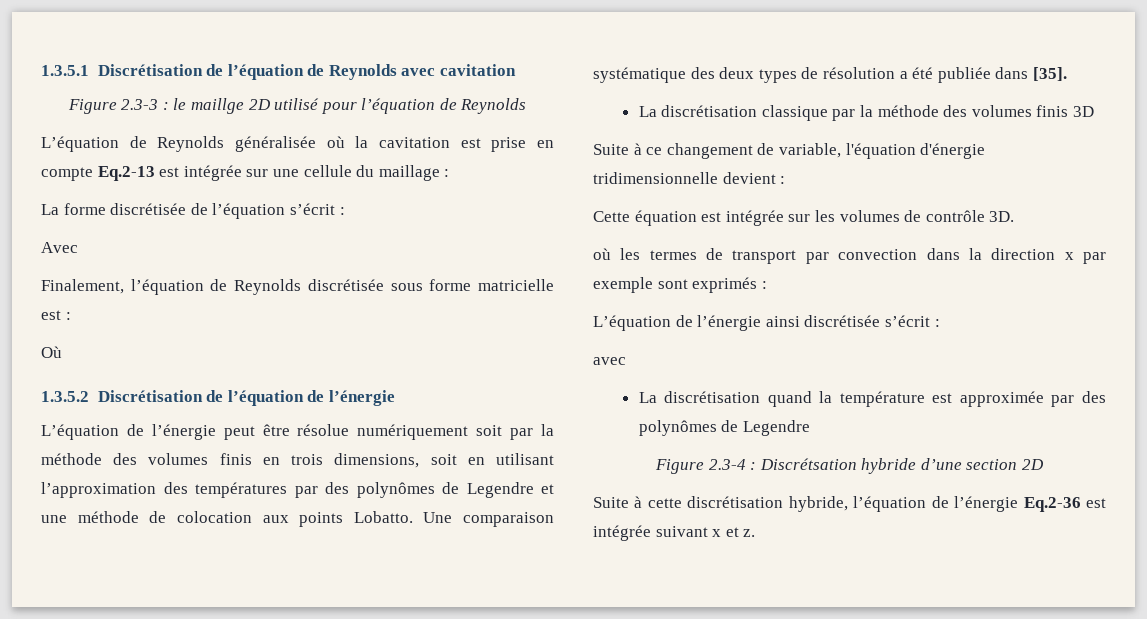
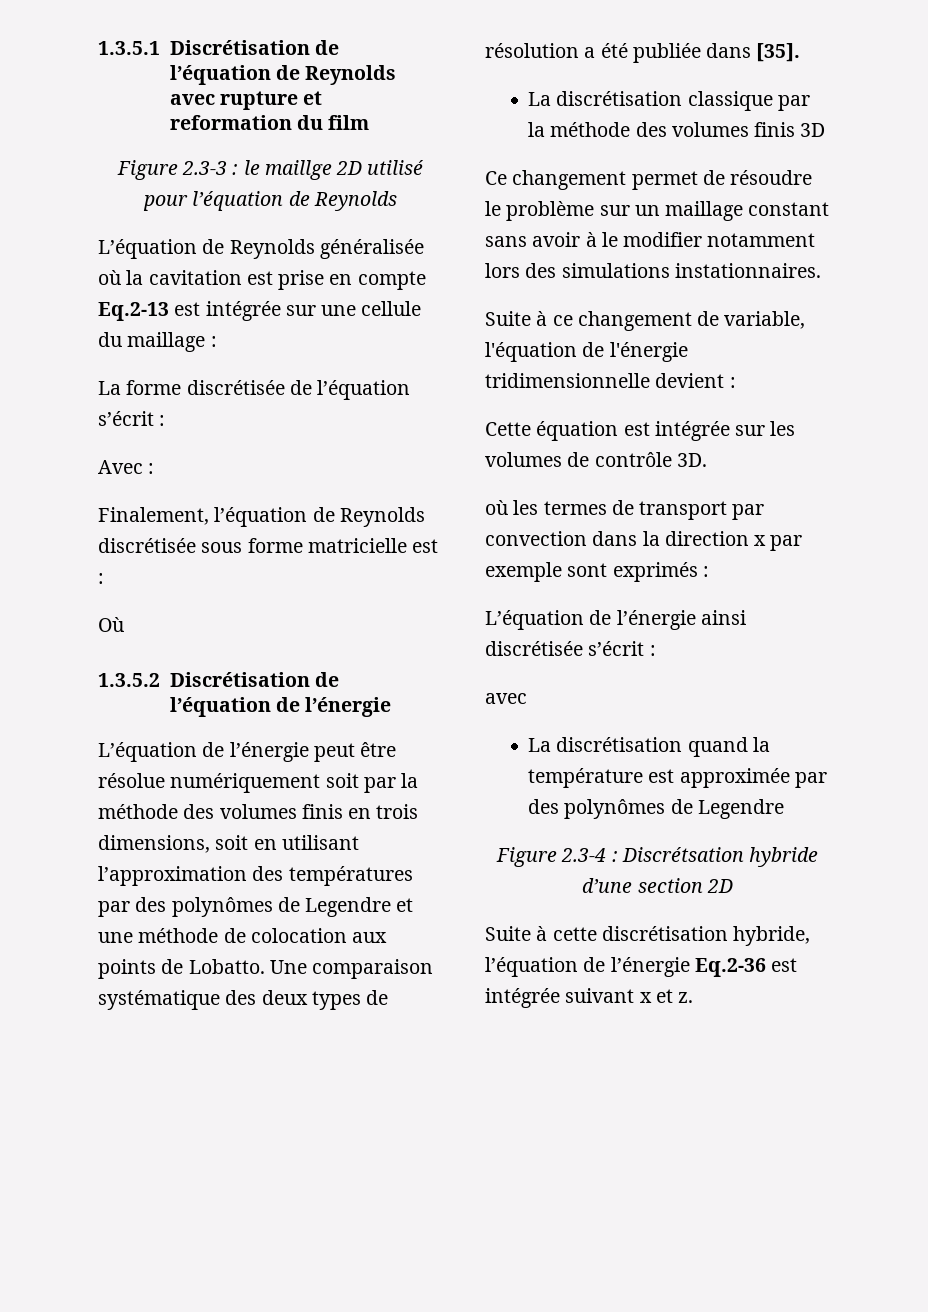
[440,64,517,76] cavitation -> [220,91,323,110] [169,115,370,130] rupture et reformation du film
(78, 247) none -> [148,463,155,474] :
(344, 519) none -> [161,959,184,974] de
(1094, 111) none -> [485,170,813,190] [485,201,830,221] [485,232,816,247] [485,263,821,278] // Ce changement permet de résoudre le problème sur un maillage constant sans avoir à le modifier notamment lors des simulations instationnaires.
[920,143,986,159] d'énergie -> [582,342,688,362] de l'énergie

